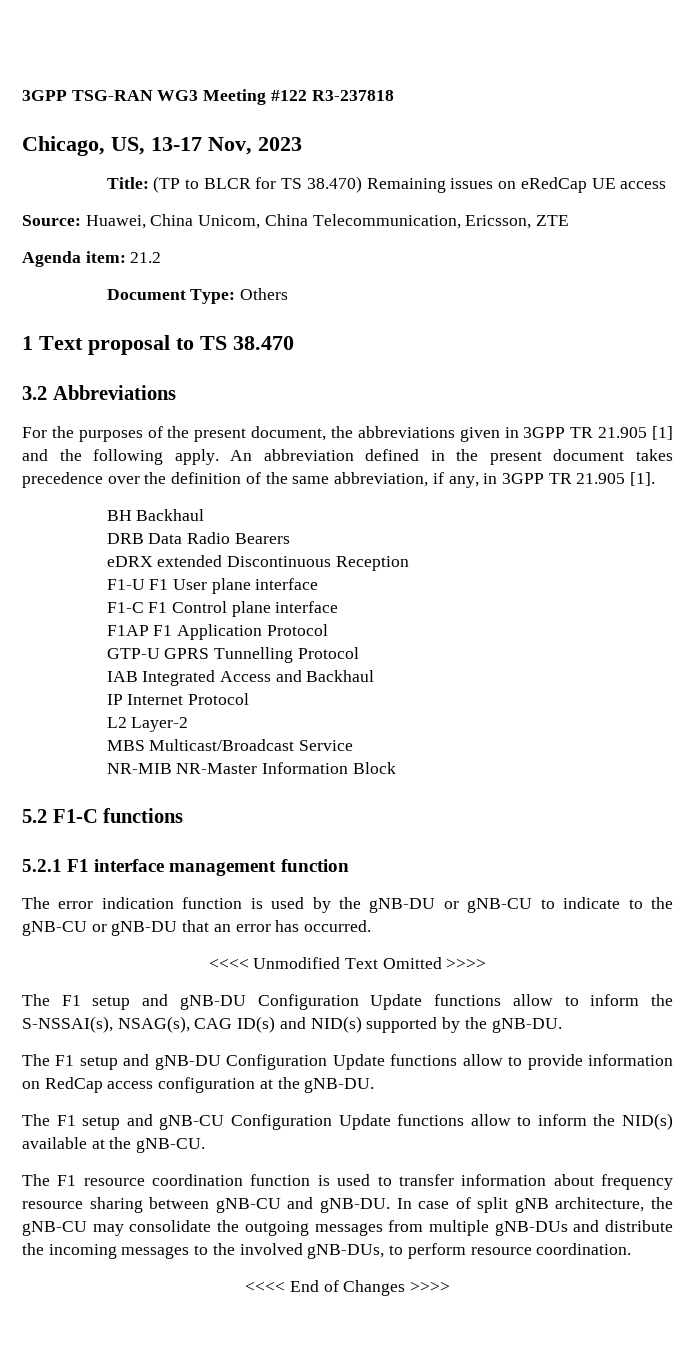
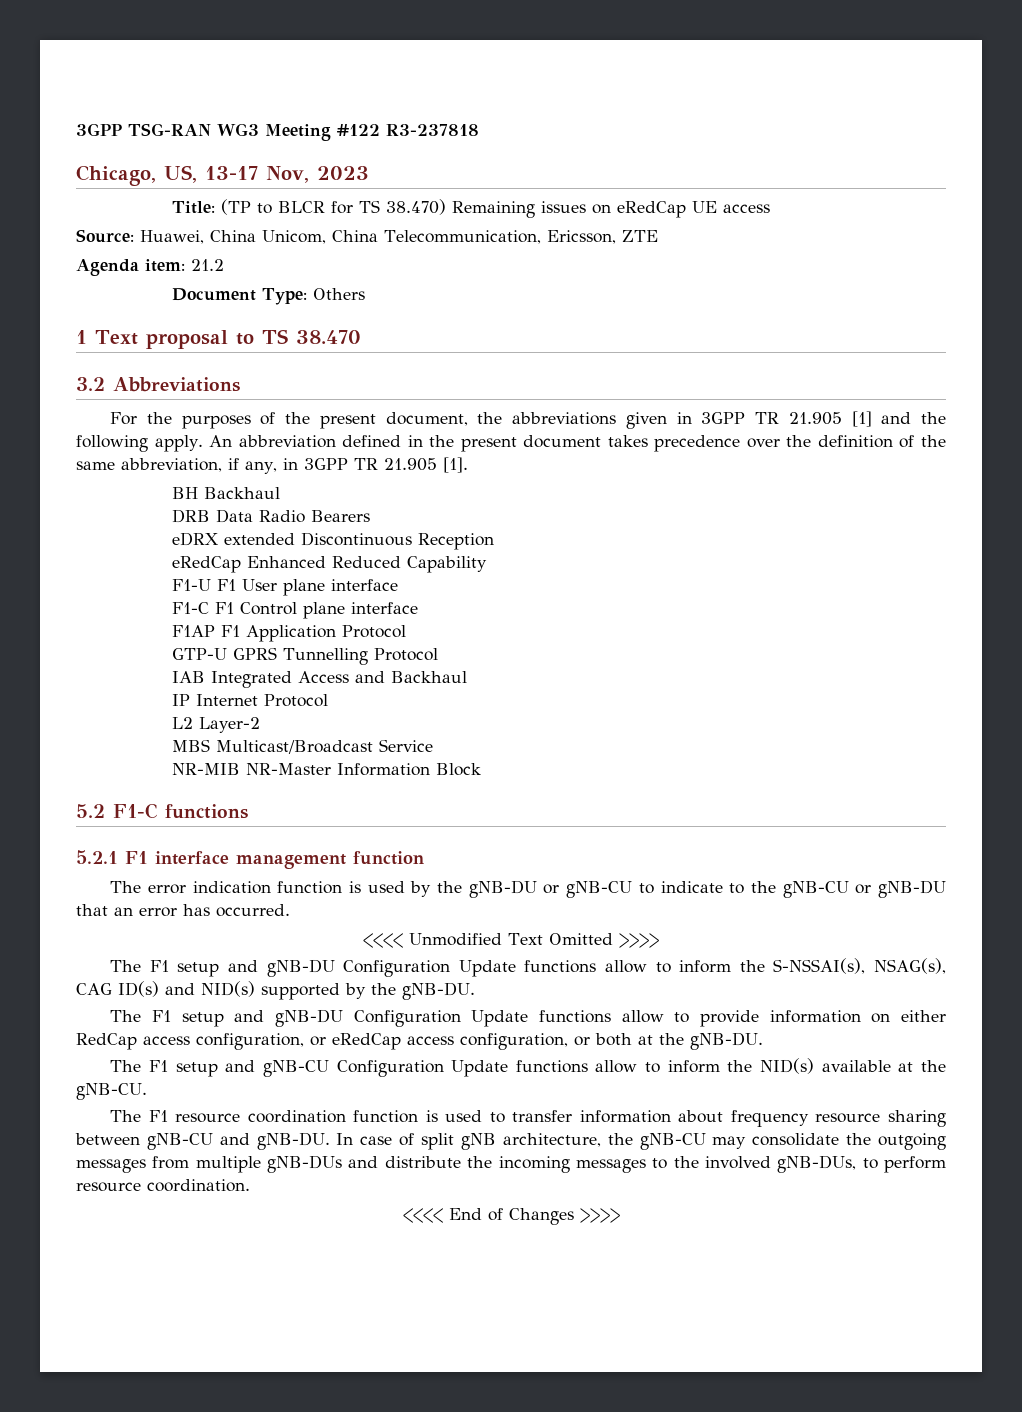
(409, 563) none -> [172,556,488,573] // eRedCap Enhanced Reduced Capability
(40, 1085) none -> [901,1010,946,1022] either
[158,1077,256,1093] configuration -> [196,1033,632,1050] configuration, or eRedCap access configuration, or both

